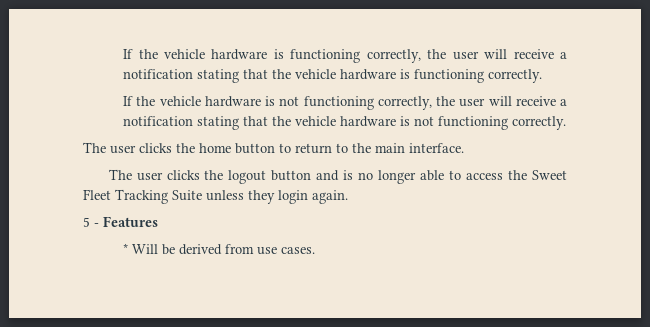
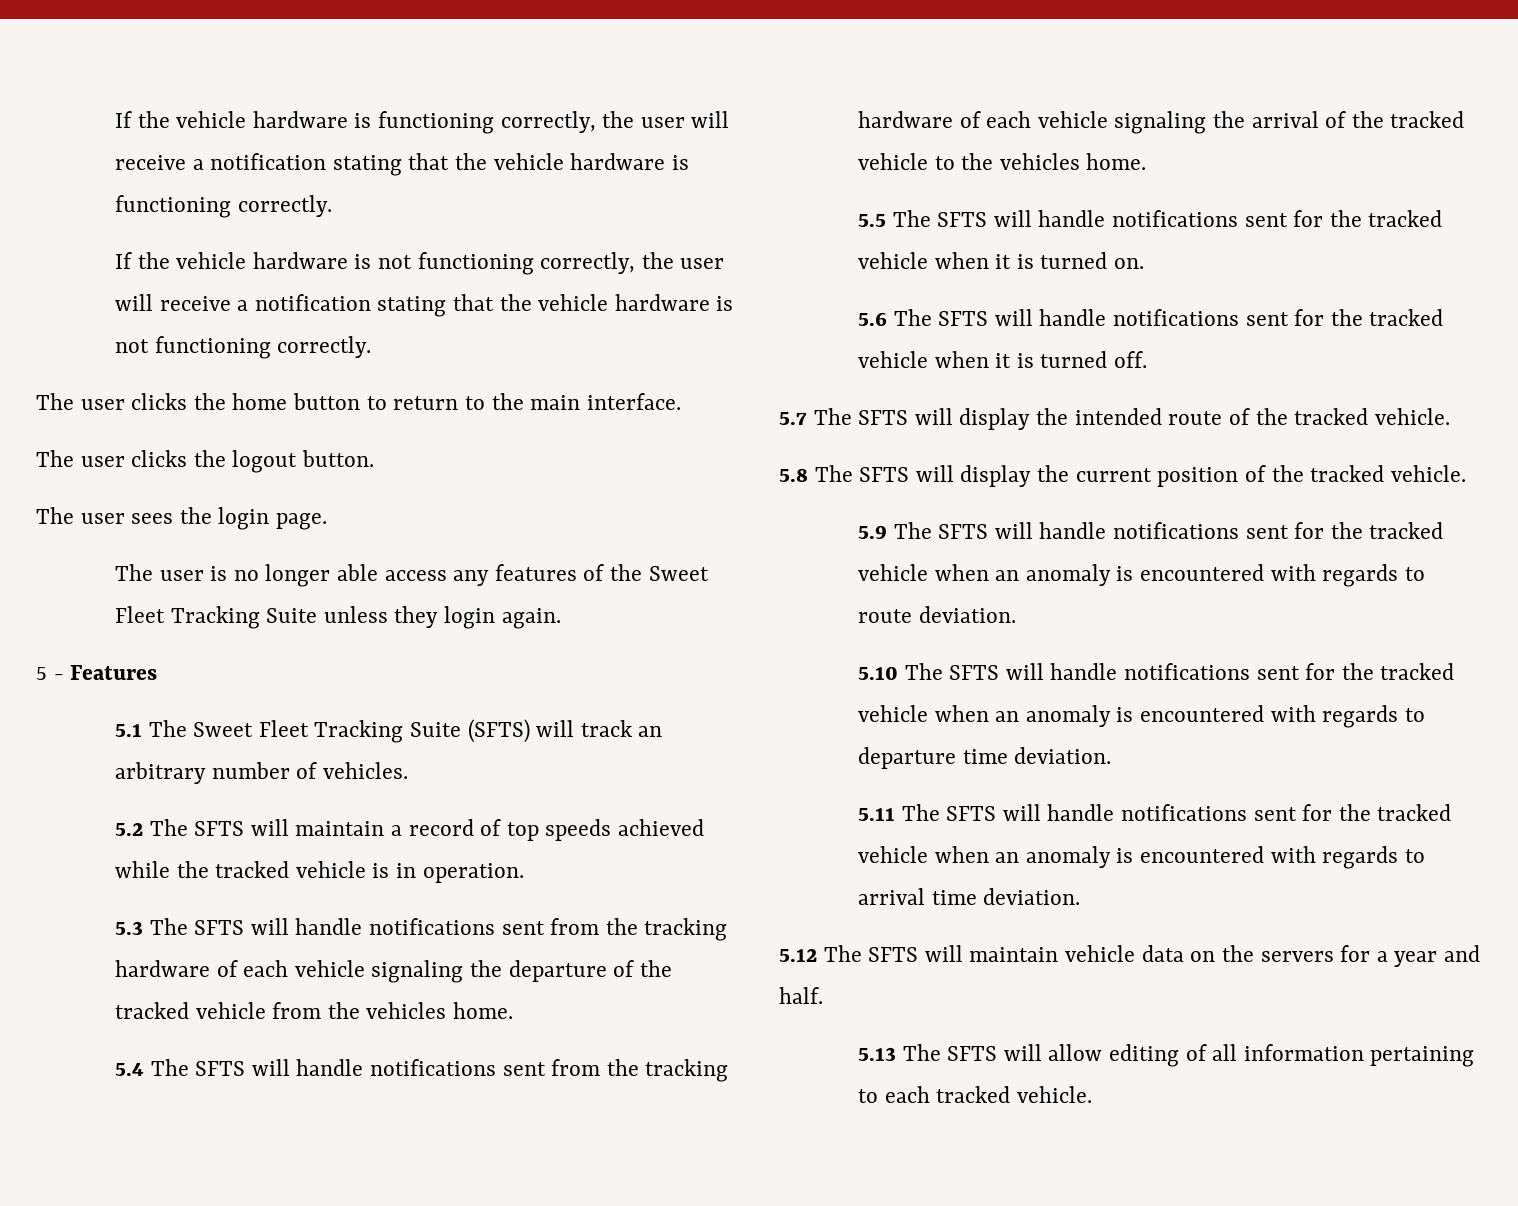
[271,170,504,184] button and is no longer able to access -> [302,450,375,467] [36,507,328,530] [114,564,605,587] button. // The user sees the login page. // The user is no longer able access any features of
[123,243,316,255] * Will be derived from use cases. -> [114,719,663,743] [114,762,408,784] [114,819,705,841] [114,861,524,883] [114,918,728,941] [114,960,672,983] [114,1002,513,1019] [114,1059,729,1082] [857,111,1465,134] [857,153,1147,170] [857,210,1443,227] [857,252,1144,269] [857,309,1444,326] [857,351,1147,368] [779,408,1450,430] [779,465,1466,487] [857,522,1444,539] [857,564,1425,587] [857,606,1016,623] [857,663,1455,680] [857,705,1425,728] [857,747,1112,769] [857,804,1452,821] [857,846,1425,869] [857,888,1081,905] [779,945,1480,967] [779,987,823,1004] [857,1044,1475,1067] [857,1086,1092,1103] 5.1 The Sweet Fleet Tracking Suite (SFTS) will track an arbitrary number of vehicles. // 5.2 The SFTS will maintain a record of top speeds achieved while the tracked vehicle is in operation. // 5.3 The SFTS will handle notifications sent from the tracking hardware of each vehicle signaling the departure of the tracked vehicle from the vehicles home. // 5.4 The SFTS will handle notifications sent from the tracking hardware of each vehicle signaling the arrival of the tracked vehicle to the vehicles home. // 5.5 The SFTS will handle notifications sent for the tracked vehicle when it is turned on. // 5.6 The SFTS will handle notifications sent for the tracked vehicle when it is turned off. // 5.7 The SFTS will display the intended route of the tracked vehicle. // 5.8 The SFTS will display the current position of the tracked vehicle. // 5.9 The SFTS will handle notifications sent for the tracked vehicle when an anomaly is encountered with regards to route deviation. // 5.10 The SFTS will handle notifications sent for the tracked vehicle when an anomaly is encountered with regards to departure time deviation. // 5.11 The SFTS will handle notifications sent for the tracked vehicle when an anomaly is encountered with regards to arrival time deviation. // 5.12 The SFTS will maintain vehicle data on the servers for a year and half. // 5.13 The SFTS will allow editing of all information pertaining to each tracked vehicle.

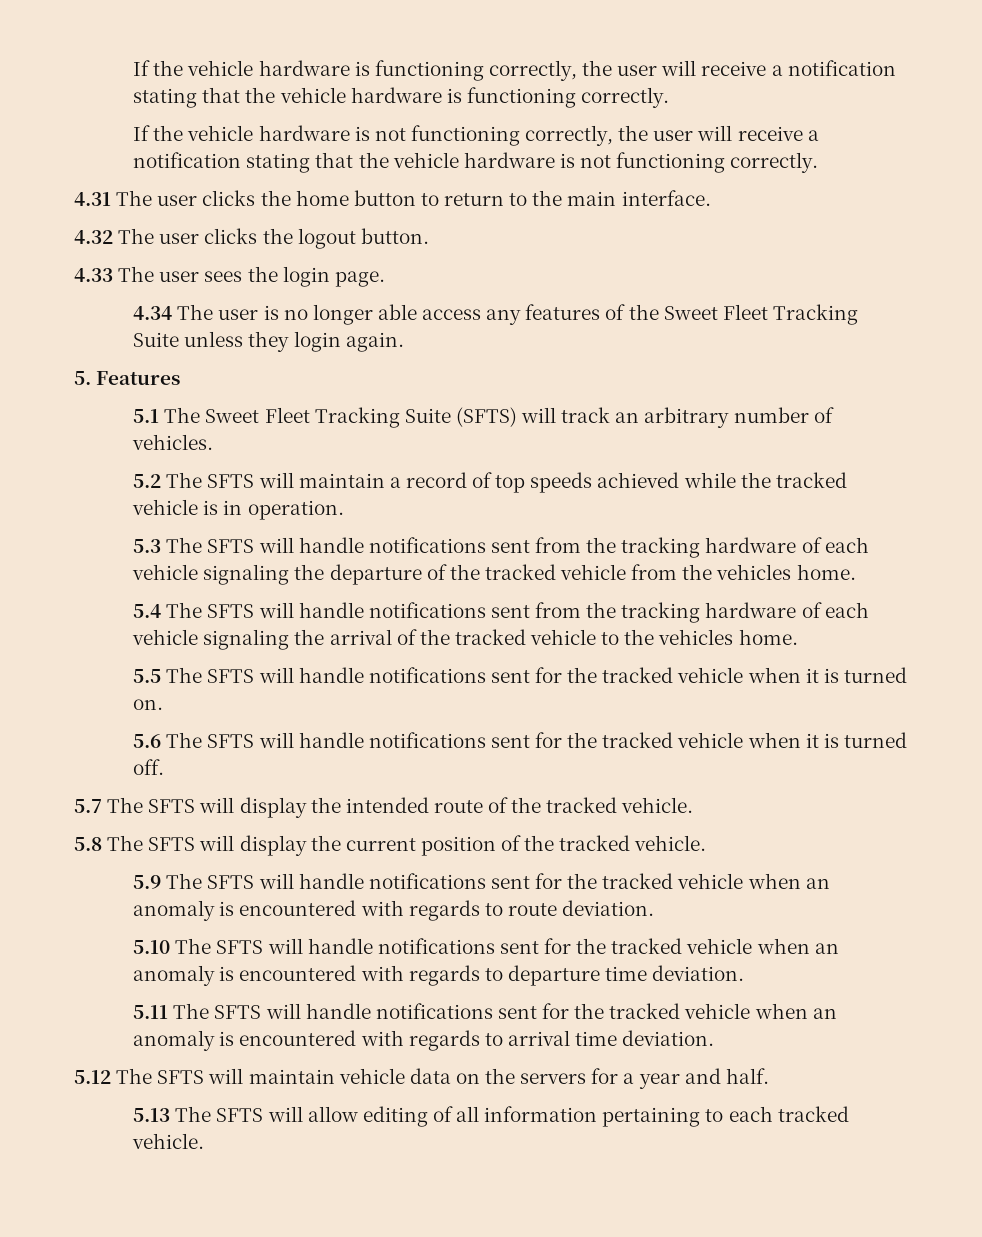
(372, 347) none -> [74,192,111,206] 4.31
(681, 401) none -> [74,230,113,244] 4.32
(375, 458) none -> [74,268,113,282] 4.33
(328, 521) none -> [133,306,173,320] 4.34
[36,667,64,680] 5 - -> [74,371,91,385] 5.

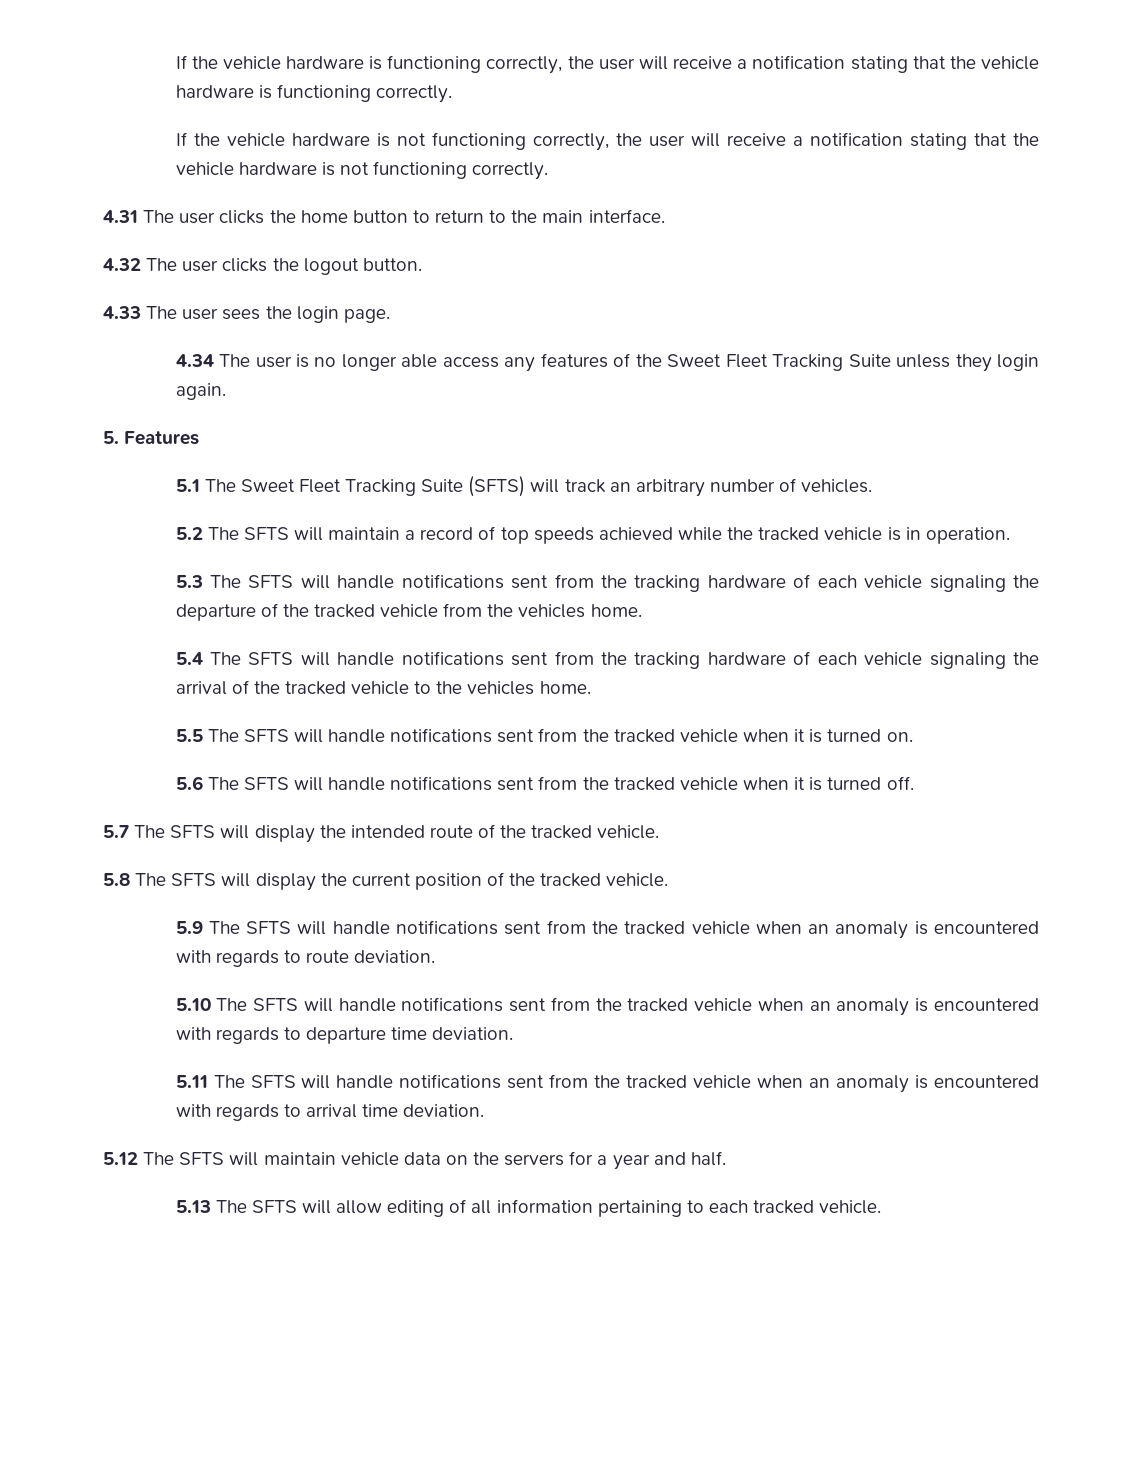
[535,667,563,683] for -> [538,728,578,742] from
[535,732,563,748] for -> [538,776,578,790] from
[535,873,563,889] for -> [546,920,586,934] from
[544,938,572,954] for -> [550,997,590,1011] from
[542,1003,570,1019] for -> [549,1074,589,1088] from

